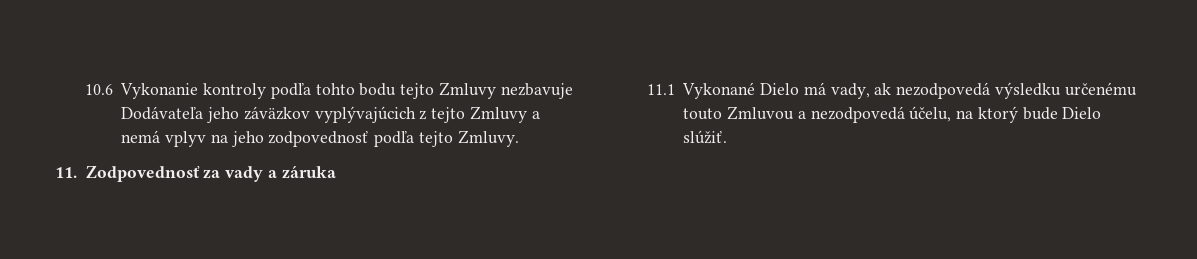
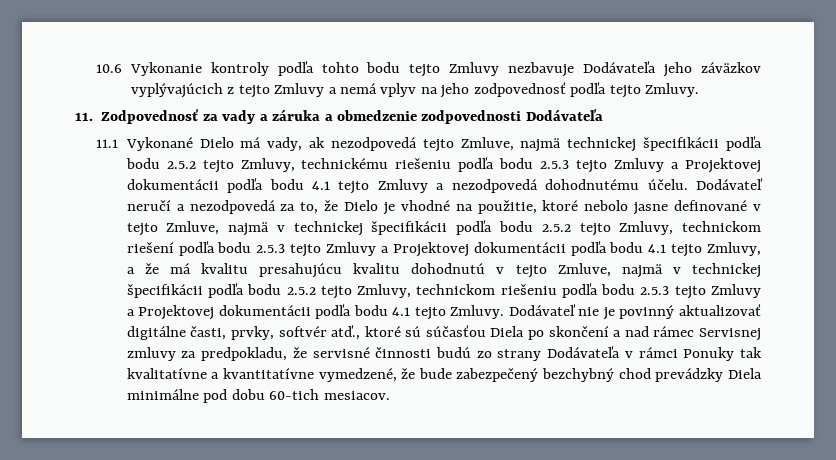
(336, 172) none -> [324,109,603,124] a obmedzenie zodpovednosti Dodávateľa
[994,82,1137,99] [683,106,1102,123] [683,130,728,144] výsledku určenému touto Zmluvou a nezodpovedá účelu, na ktorý bude Dielo slúžiť. -> [422,136,762,152] [125,157,761,173] [126,178,763,194] [126,200,762,215] [126,220,761,236] [126,241,762,257] [126,263,761,278] [126,283,761,299] [126,304,761,320] [126,325,761,341] [126,346,762,361] [126,368,763,382] [126,389,390,403] tejto Zmluve, najmä technickej špecifikácii podľa bodu 2.5.2 tejto Zmluvy, technickému riešeniu podľa bodu 2.5.3 tejto Zmluvy a Projektovej dokumentácii podľa bodu 4.1 tejto Zmluvy a nezodpovedá dohodnutému účelu. Dodávateľ neručí a nezodpovedá za to, že Dielo je vhodné na použitie, ktoré nebolo jasne definované v tejto Zmluve, najmä v technickej špecifikácii podľa bodu 2.5.2 tejto Zmluvy, technickom riešení podľa bodu 2.5.3 tejto Zmluvy a Projektovej dokumentácii podľa bodu 4.1 tejto Zmluvy, a že má kvalitu presahujúcu kvalitu dohodnutú v tejto Zmluve, najmä v technickej špecifikácii podľa bodu 2.5.2 tejto Zmluvy, technickom riešeniu podľa bodu 2.5.3 tejto Zmluvy a Projektovej dokumentácii podľa bodu 4.1 tejto Zmluvy. Dodávateľ nie je povinný aktualizovať digitálne časti, prvky, softvér atď., ktoré sú súčasťou Diela po skončení a nad rámec Servisnej zmluvy za predpokladu, že servisné činnosti budú zo strany Dodávateľa v rámci Ponuky tak kvalitatívne a kvantitatívne vymedzené, že bude zabezpečený bezchybný chod prevádzky Diela minimálne pod dobu 60-tich mesiacov.

